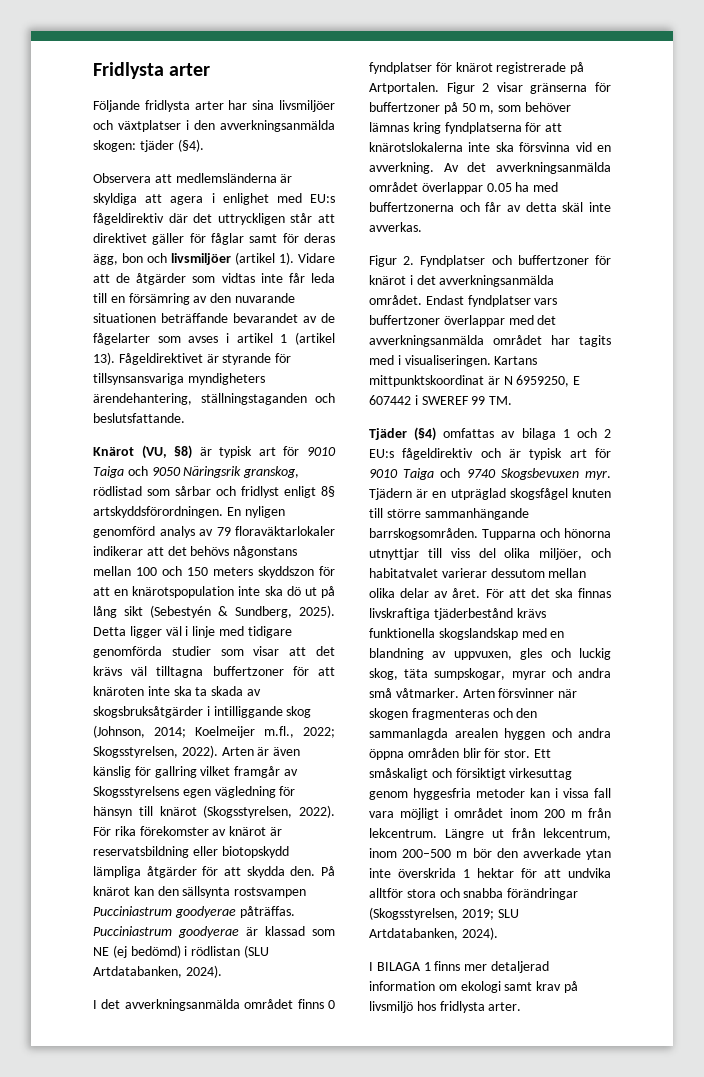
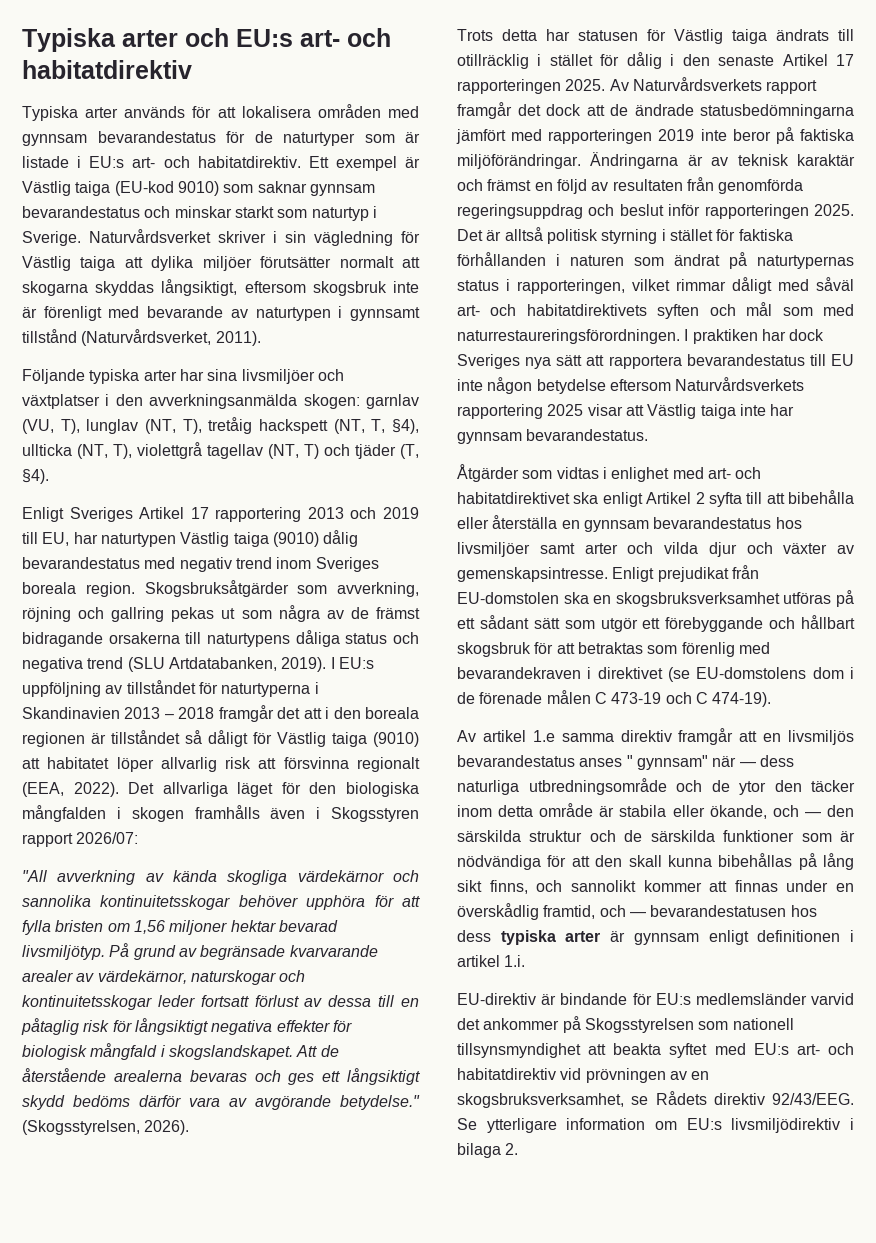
[93,62,211,79] Fridlysta arter -> [22,28,391,52] [22,60,192,79] [22,104,419,121] [22,131,420,146] [22,156,420,171] [22,181,375,196] [22,206,377,221] [22,229,420,246] [22,256,420,271] [22,279,419,296] [22,306,420,321] [22,329,261,346] Typiska arter och EU:s art- och habitatdirektiv // Typiska arter används för att lokalisera områden med gynnsam bevarandestatus för de naturtyper som är listade i EU:s art- och habitatdirektiv. Ett exempel är Västlig taiga (EU-kod 9010) som saknar gynnsam bevarandestatus och minskar starkt som naturtyp i Sverige. Naturvårdsverket skriver i sin vägledning för Västlig taiga att dylika miljöer förutsätter normalt att skogarna skyddas långsiktigt, eftersom skogsbruk inte är förenligt med bevarande av naturtypen i gynnsamt tillstånd (Naturvårdsverket, 2011).
[144,100,190,112] fridlysta -> [89,369,140,384] typiska
[139,139,204,152] [93,173,293,183] [93,193,335,205] [93,213,335,225] [93,233,335,245] [93,252,335,265] [93,273,335,285] [93,293,295,305] [93,313,335,323] [93,332,335,345] [93,352,292,365] [93,373,265,385] [93,393,335,405] [93,413,185,423] [93,445,336,459] [93,466,300,478] [93,486,335,498] [93,506,285,518] [93,526,335,538] [93,546,298,558] [93,566,335,578] [93,586,335,598] [93,605,335,618] [93,626,292,638] [93,646,335,658] [93,666,335,678] [93,686,261,696] [93,706,312,718] [93,725,335,738] [93,745,301,758] [93,766,298,778] [93,786,296,798] [93,805,335,818] [93,826,282,836] [93,846,289,858] [93,866,335,878] [93,886,307,898] [93,906,295,918] [93,926,335,938] [93,945,269,958] [93,965,222,978] [93,999,335,1011] [369,62,585,74] [369,82,611,94] [369,102,571,114] [369,122,563,134] [369,142,611,152] [369,162,611,174] [369,182,559,194] [369,202,611,212] [369,222,422,232] [369,255,611,267] [369,275,555,287] [369,295,558,307] [369,315,557,327] [369,335,611,347] [369,355,538,367] [369,375,581,387] [369,395,513,405] [369,427,611,441] [369,448,611,460] [369,468,611,480] [369,488,611,500] [369,508,529,520] [369,528,611,540] [369,548,611,560] [369,568,587,578] [369,588,611,598] [369,608,546,620] [369,628,565,640] [369,648,611,660] [369,668,611,680] [369,688,578,698] [369,708,538,720] [369,728,611,740] [369,748,551,760] [369,768,573,780] [369,788,611,800] [369,808,611,820] [369,828,611,840] [369,848,611,860] [369,868,611,878] [369,888,579,900] [369,907,519,920] [369,927,498,940] [369,961,549,973] [369,981,578,993] [369,1001,522,1013] tjäder (§4). // Observera att medlemsländerna är skyldiga att agera i enlighet med EU:s fågeldirektiv där det uttryckligen står att direktivet gäller för fåglar samt för deras ägg, bon och livsmiljöer (artikel 1). Vidare att de åtgärder som vidtas inte får leda till en försämring av den nuvarande situationen beträffande bevarandet av de fågelarter som avses i artikel 1 (artikel 13). Fågeldirektivet är styrande för tillsynsansvariga myndigheters ärendehantering, ställningstaganden och beslutsfattande. // Knärot (VU, §8) är typisk art för 9010 Taiga och 9050 Näringsrik granskog, rödlistad som sårbar och fridlyst enligt 8§ artskyddsförordningen. En nyligen genomförd analys av 79 floraväktarlokaler indikerar att det behövs någonstans mellan 100 och 150 meters skyddszon för att en knärotspopulation inte ska dö ut på lång sikt (Sebestyén & Sundberg, 2025). Detta ligger väl i linje med tidigare genomförda studier som visar att det krävs väl tilltagna buffertzoner för att knäroten inte ska ta skada av skogsbruksåtgärder i intilliggande skog (Johnson, 2014; Koelmeijer m.fl., 2022; Skogsstyrelsen, 2022). Arten är även känslig för gallring vilket framgår av Skogsstyrelsens egen vägledning för hänsyn till knärot (Skogsstyrelsen, 2022). För rika förekomster av knärot är reservatsbildning eller biotopskydd lämpliga åtgärder för att skydda den. På knärot kan den sällsynta rostsvampen Pucciniastrum goodyerae påträffas. Pucciniastrum goodyerae är klassad som NE (ej bedömd) i rödlistan (SLU Artdatabanken, 2024). // I det avverkningsanmälda området finns 0 fyndplatser för knärot registrerade på Artportalen. Figur 2 visar gränserna för buffertzoner på 50 m, som behöver lämnas kring fyndplatserna för att knärotslokalerna inte ska försvinna vid en avverkning. Av det avverkningsanmälda området överlappar 0.05 ha med buffertzonerna och får av detta skäl inte avverkas. // Figur 2. Fyndplatser och buffertzoner för knärot i det avverkningsanmälda området. Endast fyndplatser vars buffertzoner överlappar med det avverkningsanmälda området har tagits med i visualiseringen. Kartans mittpunktskoordinat är N 6959250, E 607442 i SWEREF 99 TM. // Tjäder (§4) omfattas av bilaga 1 och 2 EU:s fågeldirektiv och är typisk art för 9010 Taiga och 9740 Skogsbevuxen myr. Tjädern är en utpräglad skogsfågel knuten till större sammanhängande barrskogsområden. Tupparna och hönorna utnyttjar till viss del olika miljöer, och habitatvalet varierar dessutom mellan olika delar av året. För att det ska finnas livskraftiga tjäderbestånd krävs funktionella skogslandskap med en blandning av uppvuxen, gles och luckig skog, täta sumpskogar, myrar och andra små våtmarker. Arten försvinner när skogen fragmenteras och den sammanlagda arealen hyggen och andra öppna områden blir för stor. Ett småskaligt och försiktigt virkesuttag genom hyggesfria metoder kan i vissa fall vara möjligt i området inom 200 m från lekcentrum. Längre ut från lekcentrum, inom 200–500 m bör den avverkade ytan inte överskrida 1 hektar för att undvika alltför stora och snabba förändringar (Skogsstyrelsen, 2019; SLU Artdatabanken, 2024). // I BILAGA 1 finns mer detaljerad information om ekologi samt krav på livsmiljö hos fridlysta arter. -> [365,394,419,409] [22,417,420,434] [22,442,419,459] [22,469,49,484] [22,507,419,522] [22,530,359,547] [22,557,379,572] [22,580,419,597] [22,605,420,622] [22,630,420,647] [22,657,374,672] [22,680,319,697] [22,705,420,722] [22,730,419,747] [22,757,420,772] [22,782,419,797] [22,805,419,822] [22,832,139,847] [22,870,419,885] [22,895,420,910] [22,920,338,935] [22,943,378,960] [22,970,306,985] [22,995,419,1010] [21,1018,352,1035] [22,1043,339,1060] [22,1068,420,1085] [22,1095,420,1110] [22,1120,190,1135] [457,29,854,44] [457,52,854,69] [457,77,818,94] [457,102,854,119] [456,127,854,144] [457,152,855,169] [457,177,804,194] [457,204,854,219] [457,227,793,244] [457,252,854,269] [457,277,854,294] [457,302,854,319] [457,329,825,344] [457,354,854,369] [457,377,805,394] [457,404,795,419] [457,429,649,444] [457,464,762,482] [457,490,854,507] [457,515,802,532] [457,542,854,557] [457,565,759,582] [457,590,854,607] [457,615,855,632] [457,642,770,657] [457,667,854,682] [457,690,772,707] [457,728,854,745] [457,755,794,770] [457,778,855,795] [457,803,854,819] [457,830,855,842] [457,853,854,870] [457,880,854,894] [457,903,817,920] [457,930,854,945] [457,955,526,967] [457,993,854,1005] [457,1016,794,1033] [457,1043,854,1058] [457,1068,710,1083] [457,1091,854,1108] [457,1118,855,1133] [457,1143,519,1158] garnlav (VU, T), lunglav (NT, T), tretåig hackspett (NT, T, §4), ullticka (NT, T), violettgrå tagellav (NT, T) och tjäder (T, §4). // Enligt Sveriges Artikel 17 rapportering 2013 och 2019 till EU, har naturtypen Västlig taiga (9010) dålig bevarandestatus med negativ trend inom Sveriges boreala region. Skogsbruksåtgärder som avverkning, röjning och gallring pekas ut som några av de främst bidragande orsakerna till naturtypens dåliga status och negativa trend (SLU Artdatabanken, 2019). I EU:s uppföljning av tillståndet för naturtyperna i Skandinavien 2013 – 2018 framgår det att i den boreala regionen är tillståndet så dåligt för Västlig taiga (9010) att habitatet löper allvarlig risk att försvinna regionalt (EEA, 2022). Det allvarliga läget för den biologiska mångfalden i skogen framhålls även i Skogsstyren rapport 2026/07: // "All avverkning av kända skogliga värdekärnor och sannolika kontinuitetsskogar behöver upphöra för att fylla bristen om 1,56 miljoner hektar bevarad livsmiljötyp. På grund av begränsade kvarvarande arealer av värdekärnor, naturskogar och kontinuitetsskogar leder fortsatt förlust av dessa till en påtaglig risk för långsiktigt negativa effekter för biologisk mångfald i skogslandskapet. Att de återstående arealerna bevaras och ges ett långsiktigt skydd bedöms därför vara av avgörande betydelse." (Skogsstyrelsen, 2026). // Trots detta har statusen för Västlig taiga ändrats till otillräcklig i stället för dålig i den senaste Artikel 17 rapporteringen 2025. Av Naturvårdsverkets rapport framgår det dock att de ändrade statusbedömningarna jämfört med rapporteringen 2019 inte beror på faktiska miljöförändringar. Ändringarna är av teknisk karaktär och främst en följd av resultaten från genomförda regeringsuppdrag och beslut inför rapporteringen 2025. Det är alltså politisk styrning i stället för faktiska förhållanden i naturen som ändrat på naturtypernas status i rapporteringen, vilket rimmar dåligt med såväl art- och habitatdirektivets syften och mål som med naturrestaureringsförordningen. I praktiken har dock Sveriges nya sätt att rapportera bevarandestatus till EU inte någon betydelse eftersom Naturvårdsverkets rapportering 2025 visar att Västlig taiga inte har gynnsam bevarandestatus. // Åtgärder som vidtas i enlighet med art- och habitatdirektivet ska enligt Artikel 2 syfta till att bibehålla eller återställa en gynnsam bevarandestatus hos livsmiljöer samt arter och vilda djur och växter av gemenskapsintresse. Enligt prejudikat från EU-domstolen ska en skogsbruksverksamhet utföras på ett sådant sätt som utgör ett förebyggande och hållbart skogsbruk för att betraktas som förenlig med bevarandekraven i direktivet (se EU-domstolens dom i de förenade målen C 473-19 och C 474-19). // Av artikel 1.e samma direktiv framgår att en livsmiljös bevarandestatus anses " gynnsam" när — dess naturliga utbredningsområde och de ytor den täcker inom detta område är stabila eller ökande, och — den särskilda struktur och de särskilda funktioner som är nödvändiga för att den skall kunna bibehållas på lång sikt finns, och sannolikt kommer att finnas under en överskådlig framtid, och — bevarandestatusen hos dess typiska arter är gynnsam enligt definitionen i artikel 1.i. // EU-direktiv är bindande för EU:s medlemsländer varvid det ankommer på Skogsstyrelsen som nationell tillsynsmyndighet att beakta syftet med EU:s art- och habitatdirektiv vid prövningen av en skogsbruksverksamhet, se Rådets direktiv 92/43/EEG. Se ytterligare information om EU:s livsmiljödirektiv i bilaga 2.

